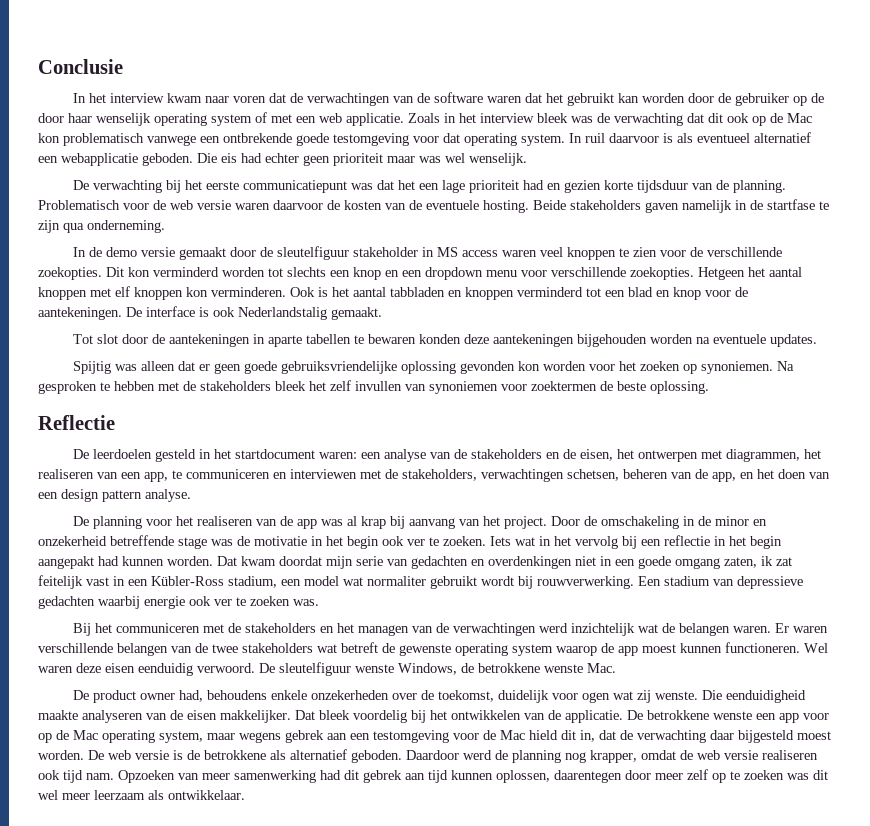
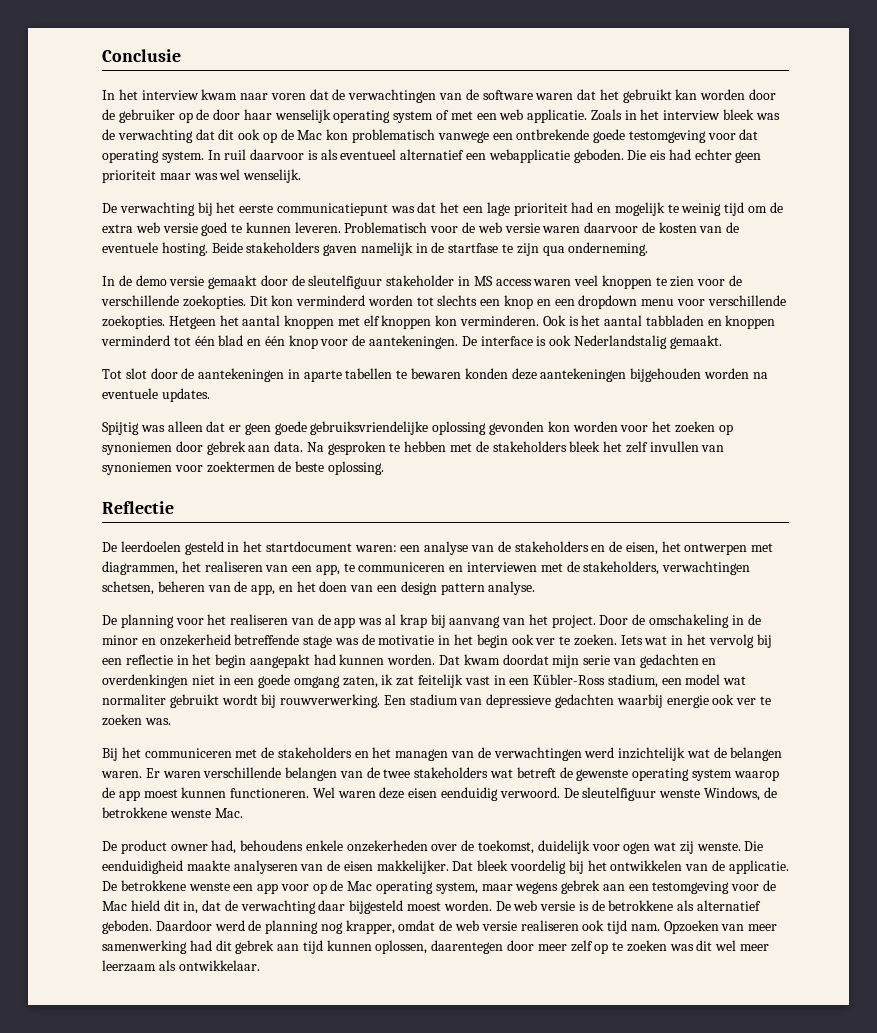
[564,180,787,193] gezien korte tijdsduur van de planning. -> [614,202,783,216] [102,222,341,236] mogelijk te weinig tijd om de extra web versie goed te kunnen leveren.
[605,290,625,297] een -> [194,336,215,346] één
(670, 293) none -> [264,336,285,346] één
[701,361,774,374] synoniemen. -> [102,441,304,455] synoniemen door gebrek aan data.

